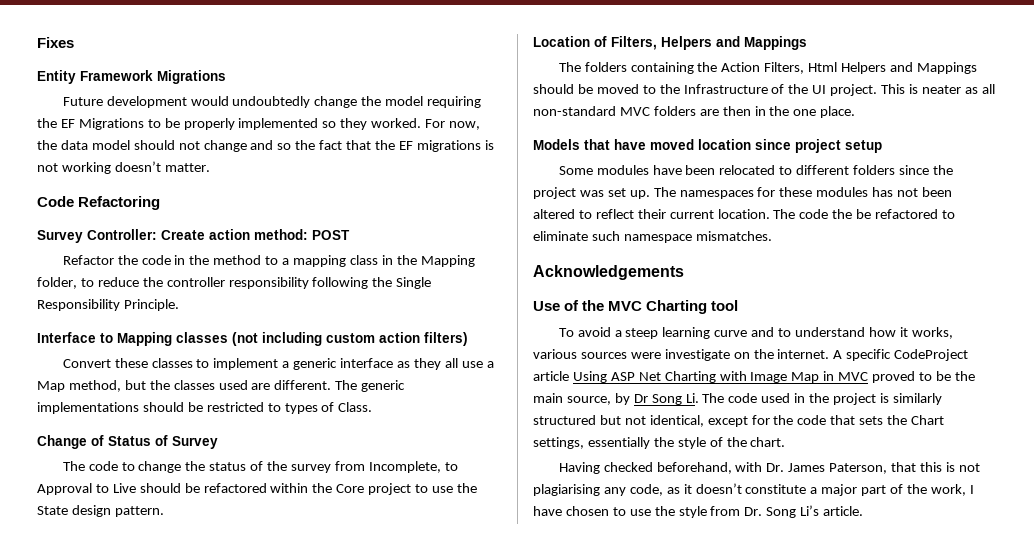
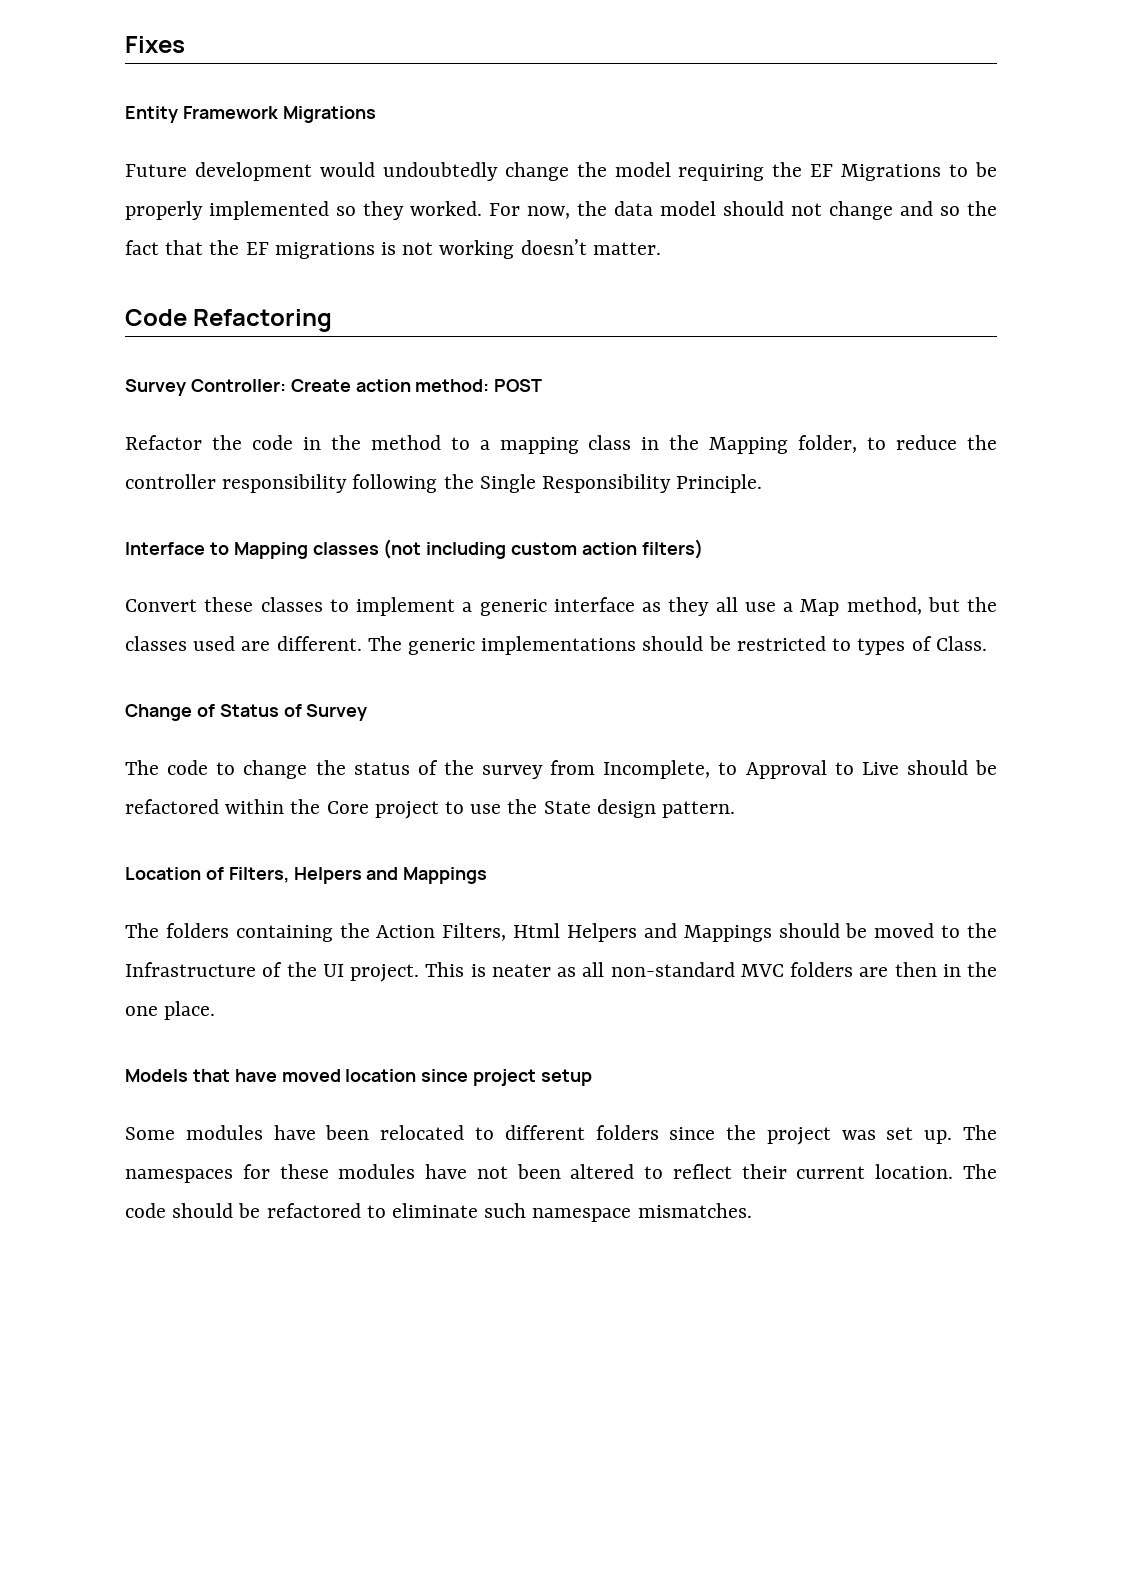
[872,187,894,197] has -> [425,1164,468,1179] have
[832,209,853,219] the -> [172,1203,234,1218] should
[533,265,684,280] [533,300,739,314] [558,327,953,339] [533,349,969,361] [533,371,975,383] [533,393,942,405] [533,415,945,427] [533,437,786,449] [558,462,980,474] [533,483,974,496] [533,505,864,518] // Acknowledgements // Use of the MVC Charting tool // To avoid a steep learning curve and to understand how it works, various sources were investigate on the internet. A specific CodeProject article Using ASP Net Charting with Image Map in MVC proved to be the main source, by Dr Song Li. The code used in the project is similarly structured but not identical, except for the code that sets the Chart settings, essentially the style of the chart. // Having checked beforehand, with Dr. James Paterson, that this is not plagiarising any code, as it doesn’t constitute a major part of the work, I have chosen to use the style from Dr. Song Li’s article. -> (752, 1210) none

